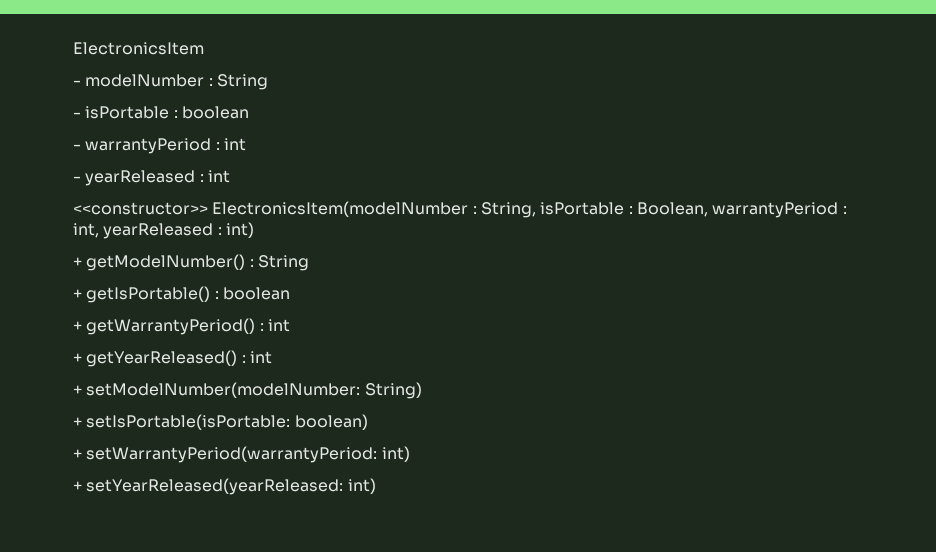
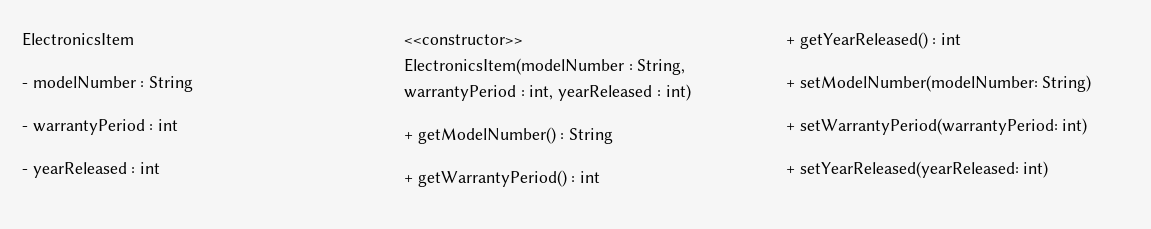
[73,106,249,119] // - isPortable : boolean -> (194, 84) none
[540,202,708,217] isPortable : Boolean, -> (686, 67) none
[73,286,290,303] // + getIsPortable() : boolean -> (614, 136) none
[73,414,368,430] // + setIsPortable(isPortable: boolean) -> (1092, 83) none

